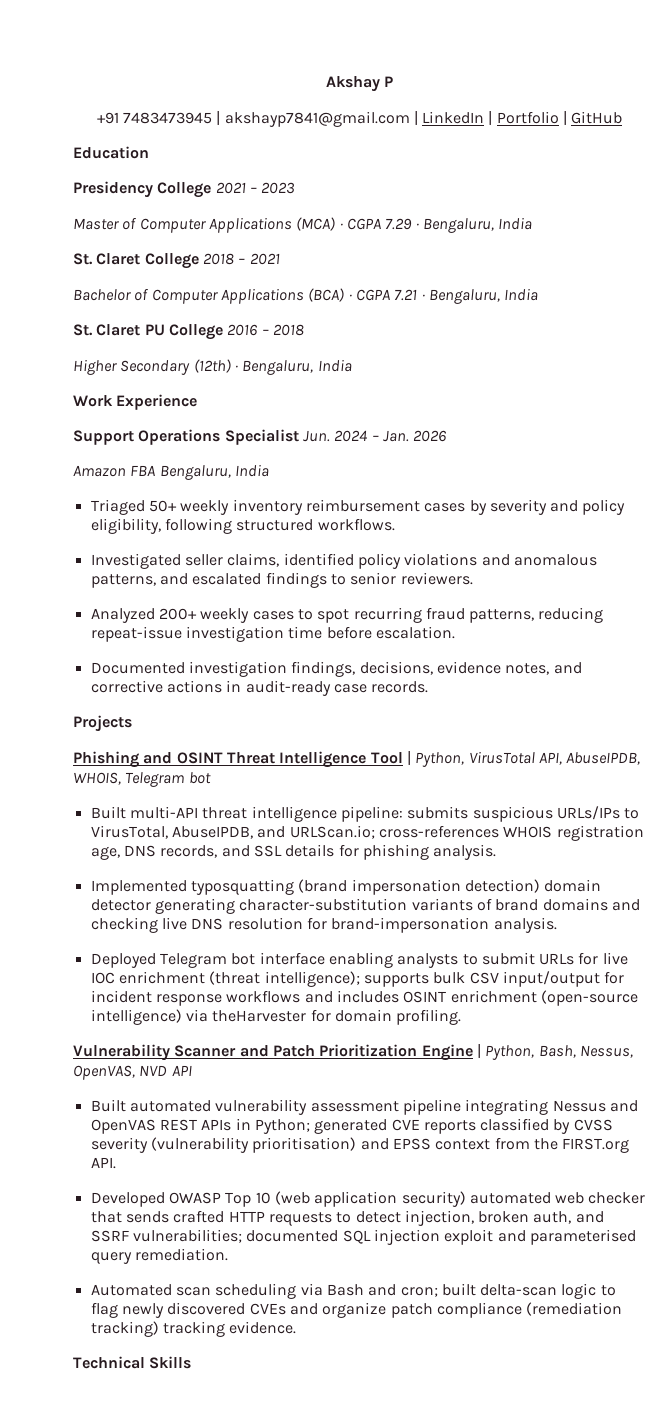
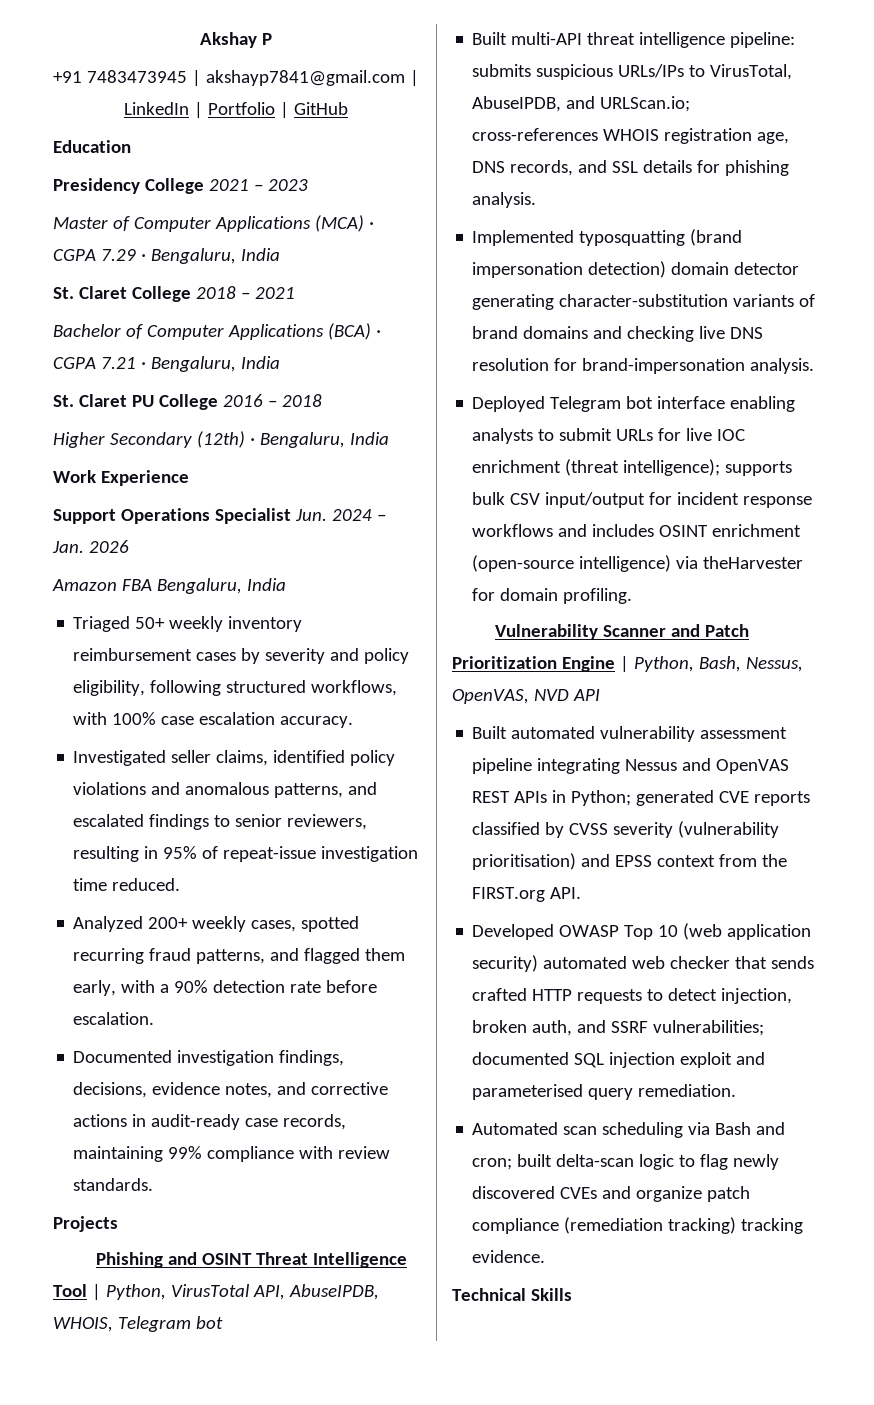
[317,518,395,531] workflows. -> [311,680,398,696] [73,712,354,728] workflows, with 100% case escalation accuracy.
[400,572,473,585] [90,607,604,623] [90,626,323,642] reviewers. // Analyzed 200+ weekly cases to spot recurring fraud patterns, reducing repeat-issue investigation time -> [287,814,368,830] [73,846,419,862] [73,878,181,891] [73,916,360,932] [73,948,406,964] [73,980,322,996] reviewers, resulting in 95% of repeat-issue investigation time reduced. // Analyzed 200+ weekly cases, spotted recurring fraud patterns, and flagged them early, with a 90% detection rate
[371,681,429,693] records. -> [283,1114,347,1130] [73,1146,391,1162] [73,1178,154,1191] records, maintaining 99% compliance with review standards.

